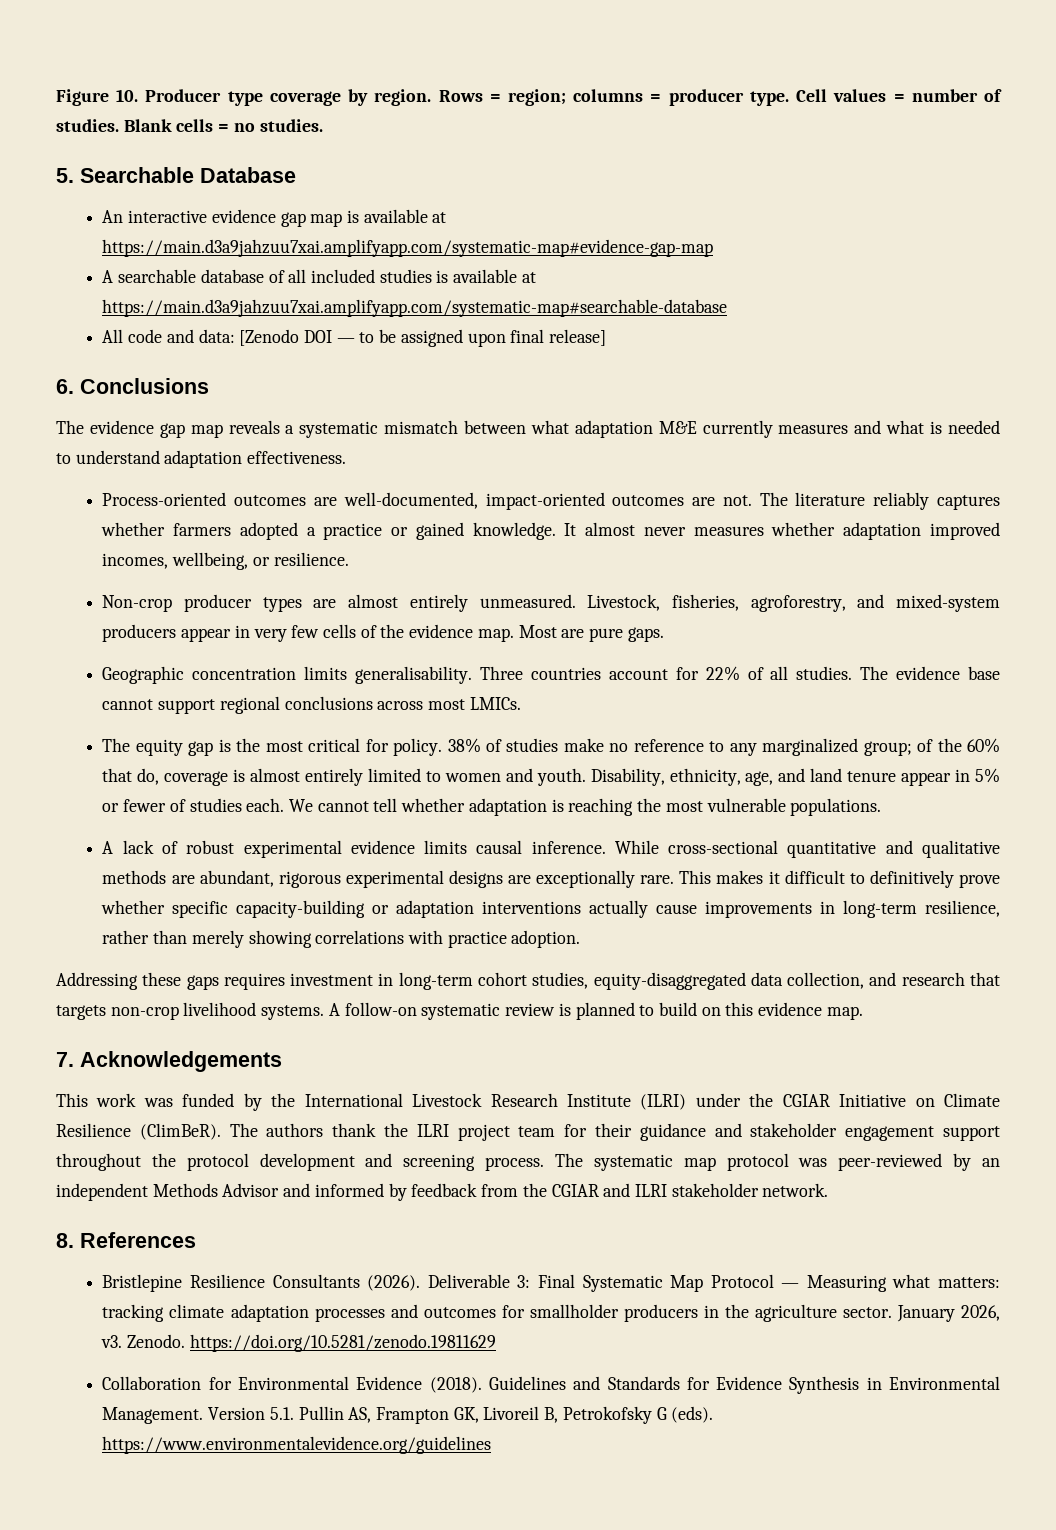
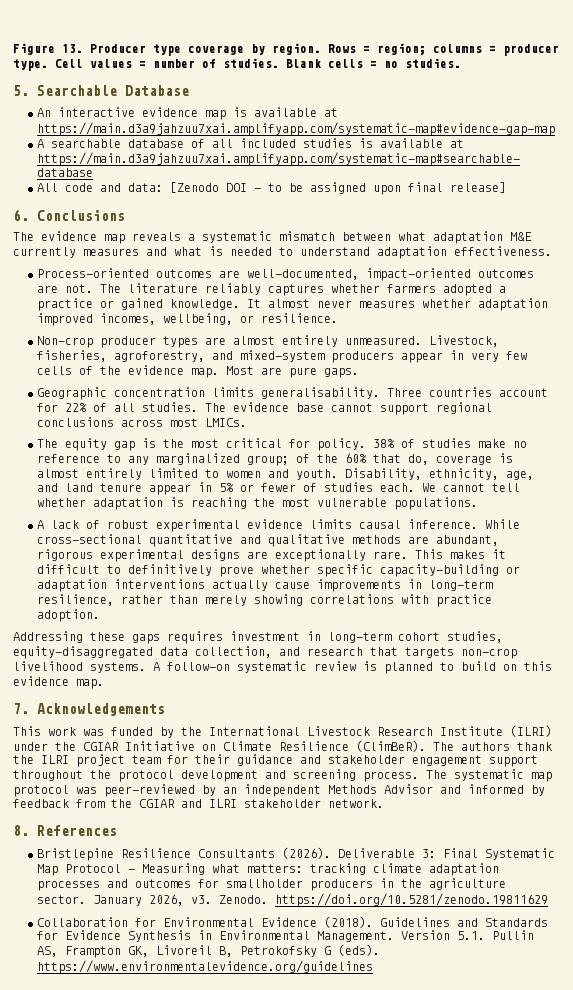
[116,89,139,102] 10. -> [62,44,83,53] 13.
[280,212,306,227] gap -> (198, 112) none
[159,423,185,438] gap -> (97, 236) none

